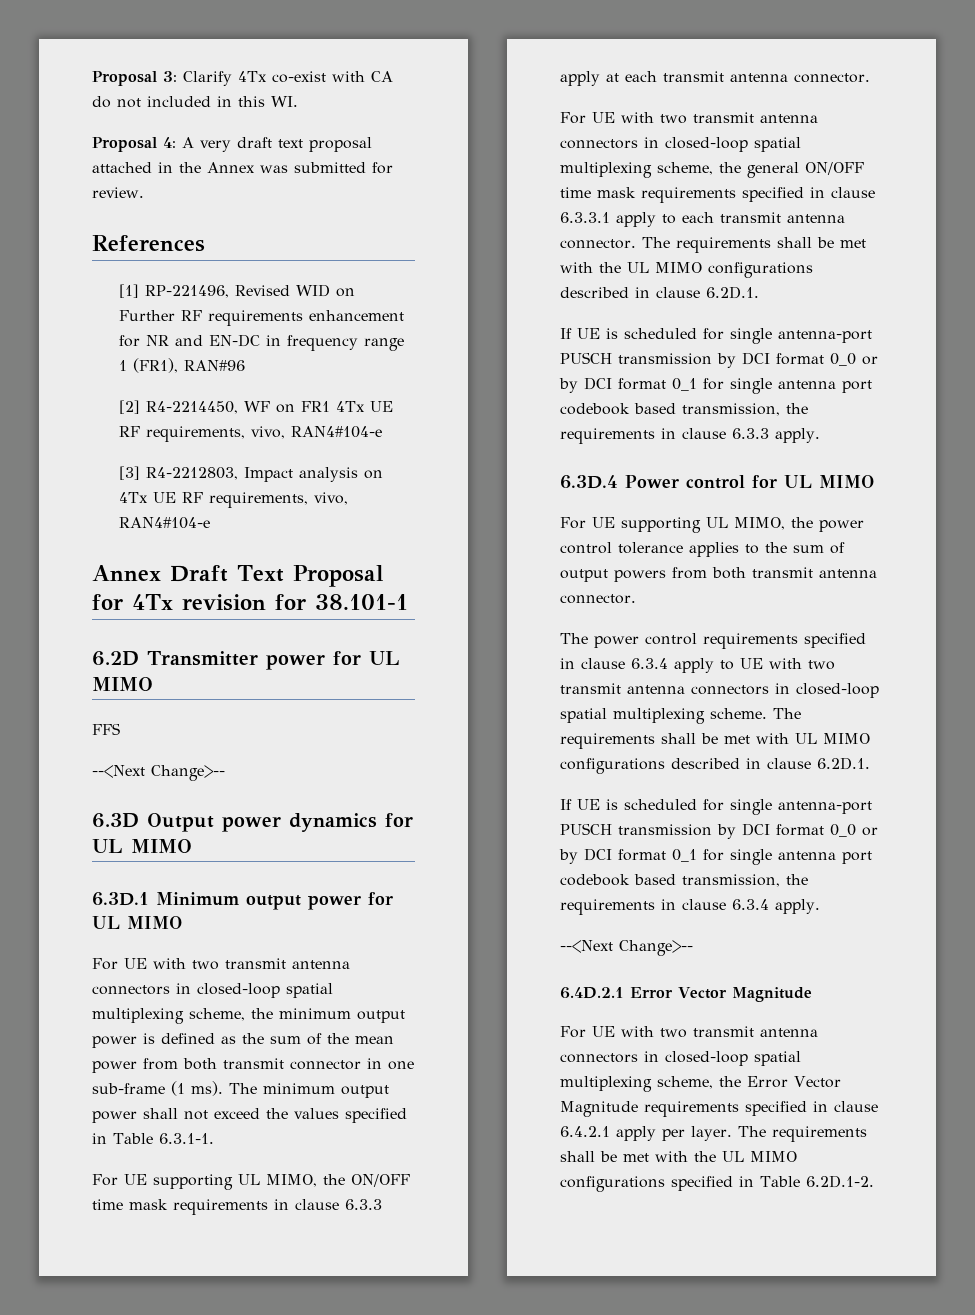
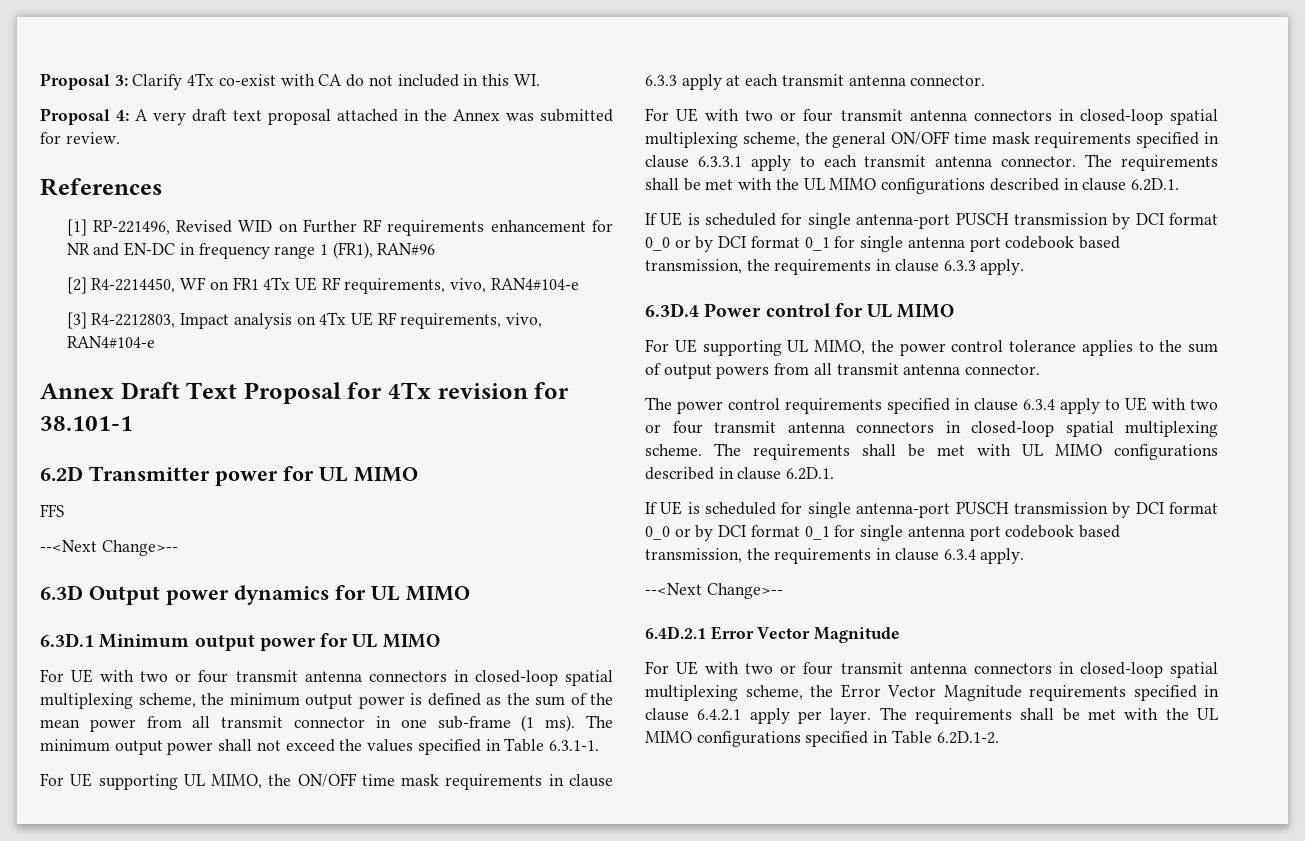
(219, 965) none -> [175,670,229,683] or four
[183,1058,217,1070] both -> [192,716,211,728] all
(687, 119) none -> [780,109,834,122] or four
[712,567,746,579] both -> [813,363,832,375] all
(835, 665) none -> [645,421,703,434] or four
(687, 1033) none -> [780,662,834,675] or four

